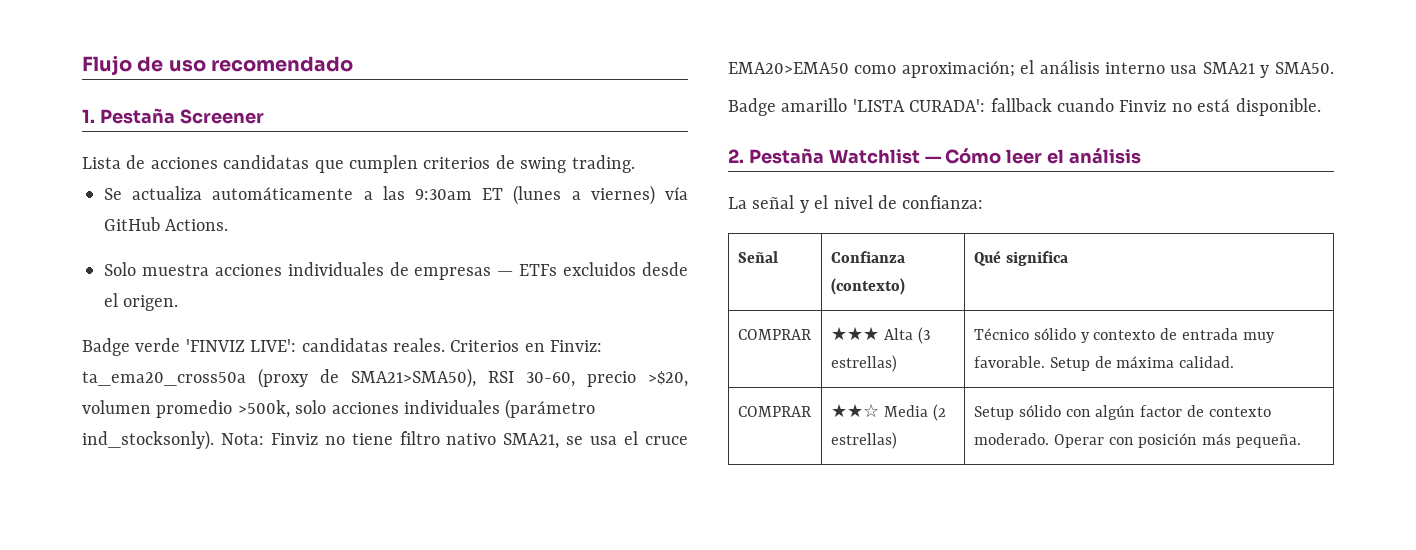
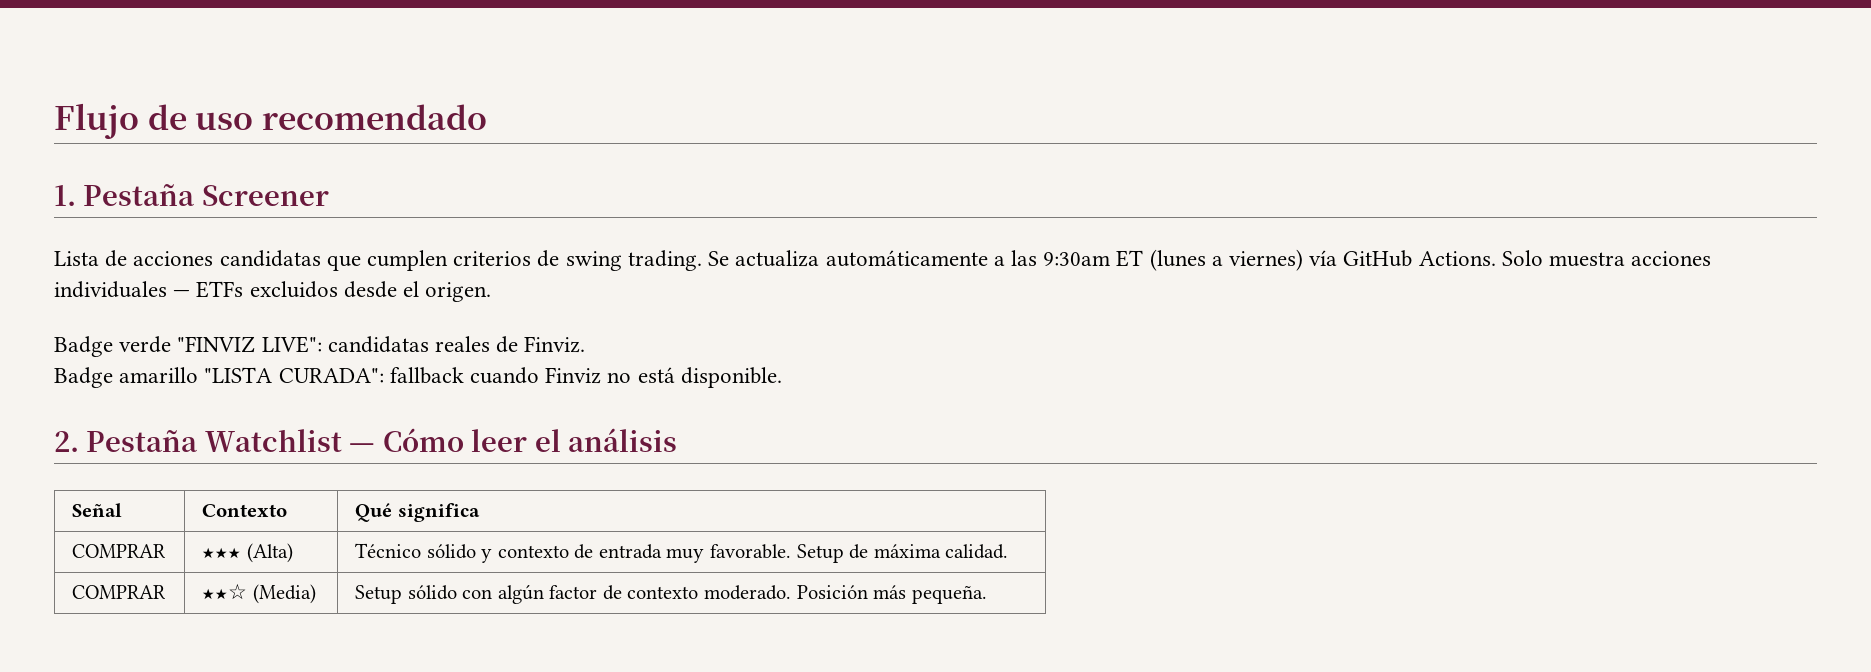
(635, 164) // -> (702, 260) none
(229, 225) // -> (1496, 258) none
[389,262,492,280] de empresas -> (167, 289) none
[185,338,603,352] [82,368,688,388] [82,399,596,419] [82,430,689,450] [728,60,1334,78] 'FINVIZ LIVE': candidatas reales. Criterios en Finviz: ta_ema20_cross50a (proxy de SMA21>SMA50), RSI 30-60, precio >$20, volumen promedio >500k, solo acciones individuales (parámetro ind_stocksonly). Nota: Finviz no tiene filtro nativo SMA21, se usa el cruce EMA20>EMA50 como aproximación; el análisis interno usa SMA21 y SMA50. -> [177,336,586,353] "FINVIZ LIVE": candidatas reales de Finviz.
[852,99,986,112] 'LISTA CURADA': -> [204,367,384,383] "LISTA CURADA":
[728,195,984,213] // La señal y el nivel de confianza: -> (677, 440) none
[830,251,905,263] [830,278,905,295] Confianza (contexto) -> [202,504,288,517] Contexto
[883,327,931,344] [830,355,897,372] Alta (3 estrellas) -> [246,543,293,563] (Alta)
[883,404,946,421] [830,432,897,449] Media (2 estrellas) -> [252,584,316,604] (Media)
[1053,433,1198,448] Operar con posición -> [796,585,868,599] Posición

